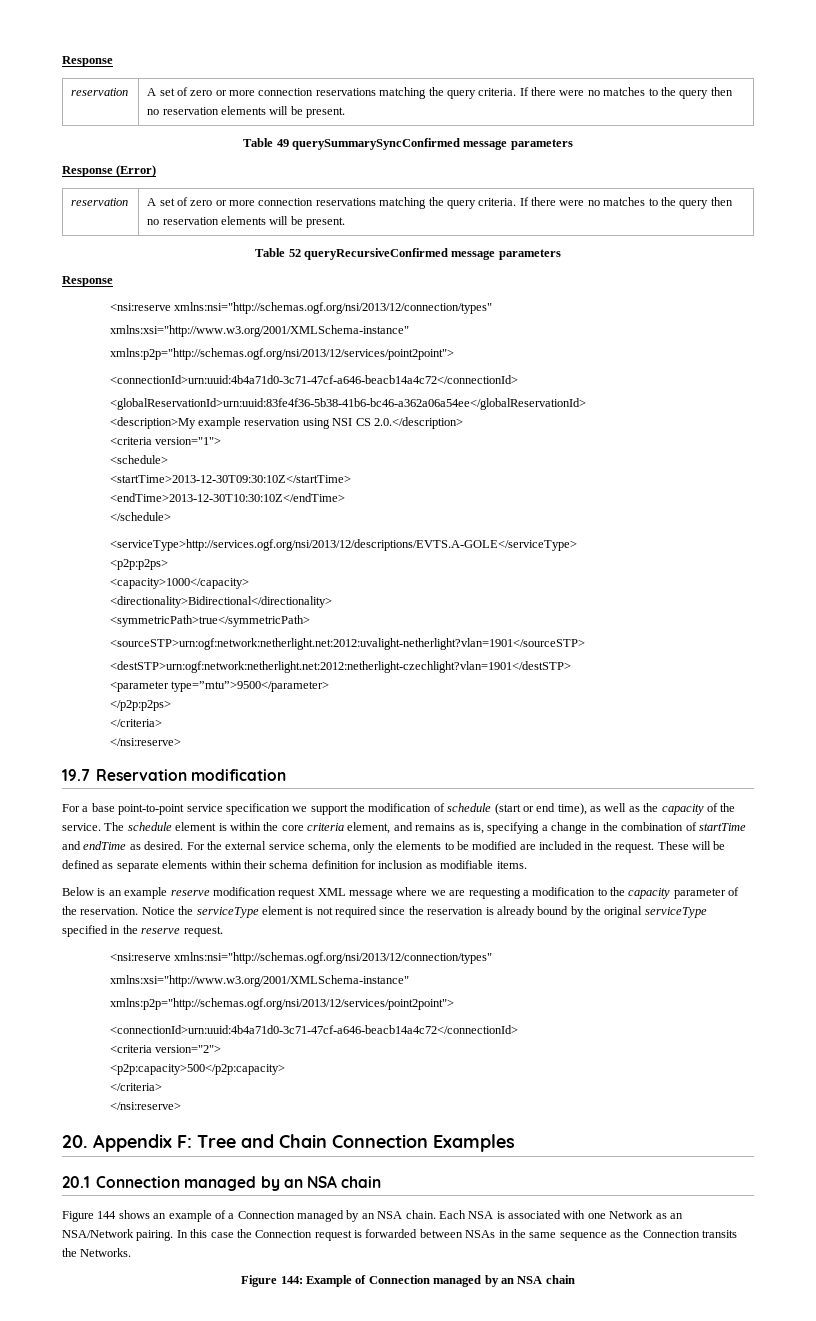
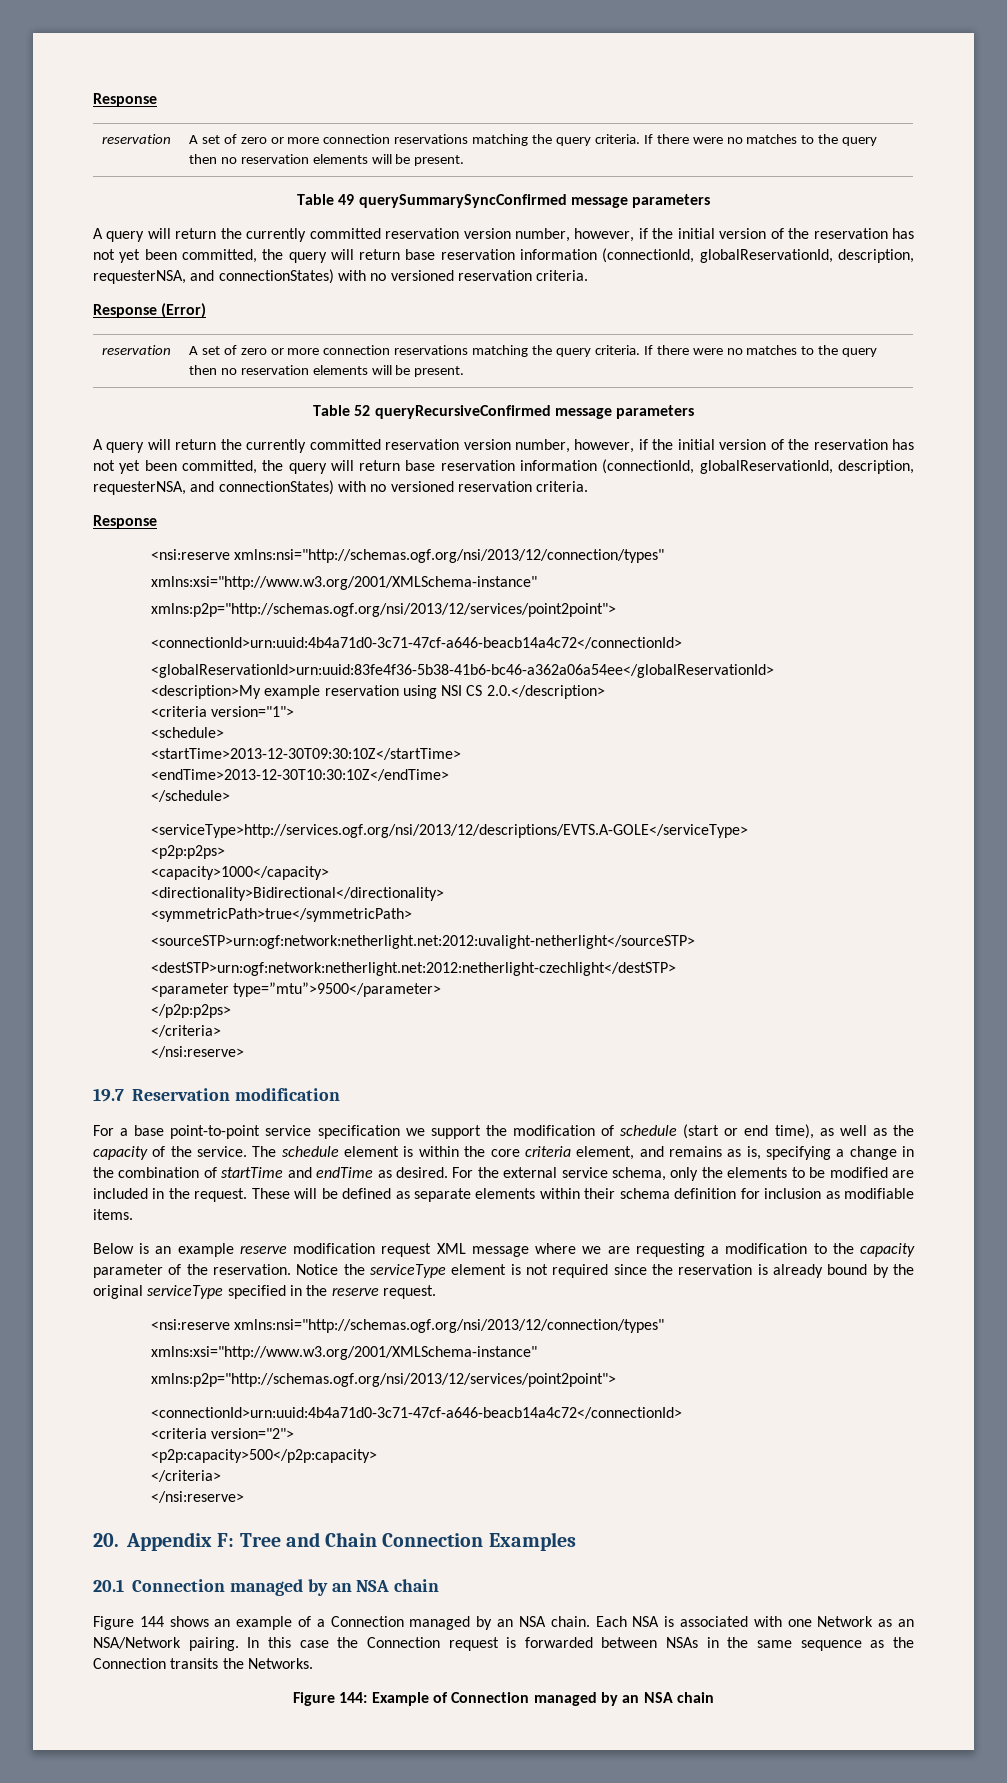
(573, 144) none -> [93,228,915,242] [93,248,914,263] [93,269,589,284] // A query will return the currently committed reservation version number, however, if the initial version of the reservation has not yet been committed, the query will return base reservation information (connectionId, globalReservationId, description, requesterNSA, and connectionStates) with no versioned reservation criteria.
(561, 254) none -> [93,439,915,453] [93,459,914,474] [93,480,589,495] // A query will return the currently committed reservation version number, however, if the initial version of the reservation has not yet been committed, the query will return base reservation information (connectionId, globalReservationId, description, requesterNSA, and connectionStates) with no versioned reservation criteria.
[109,638,585,650] [109,661,571,673] <sourceSTP>urn:ogf:network:netherlight.net:2012:uvalight-netherlight?vlan=1901</sourceSTP> // <destSTP>urn:ogf:network:netherlight.net:2012:netherlight-czechlight?vlan=1901</destSTP> -> [150,935,695,949] [150,962,676,976] <sourceSTP>urn:ogf:network:netherlight.net:2012:uvalight-netherlight</sourceSTP> // <destSTP>urn:ogf:network:netherlight.net:2012:netherlight-czechlight</destSTP>

